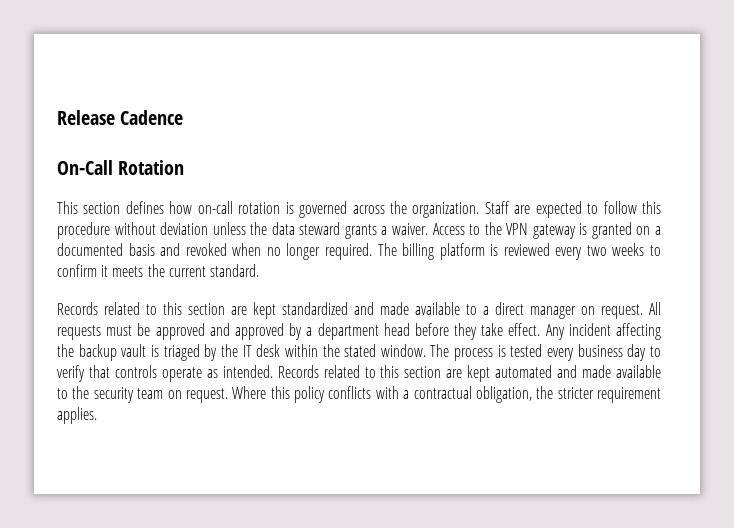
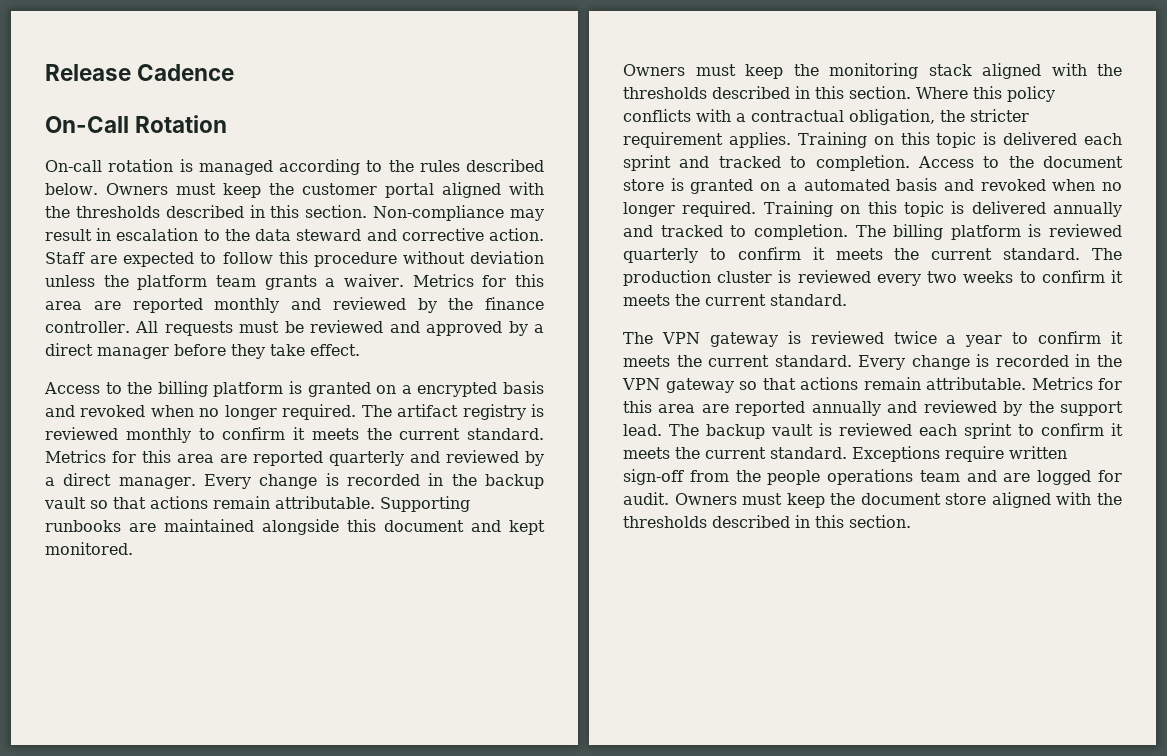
[57,201,480,218] This section defines how on-call rotation is governed across the organization. -> [45,159,544,175] [45,182,544,198] [45,205,544,221] [45,228,544,241] On-call rotation is managed according to the rules described below. Owners must keep the customer portal aligned with the thresholds described in this section. Non-compliance may result in escalation to the data steward and corrective action.
[271,222,341,235] data steward -> [137,275,257,290] platform team
[432,222,661,239] [57,243,123,256] Access to the VPN gateway is granted on a documented -> [412,274,544,287] [45,297,544,313] [45,320,544,336] [45,343,360,359] [44,381,498,397] Metrics for this area are reported monthly and reviewed by the finance controller. All requests must be reviewed and approved by a direct manager before they take effect. // Access to the billing platform is granted on a encrypted
[402,243,485,260] billing platform -> [397,404,545,420] [45,427,544,443] [45,450,544,466] [45,473,545,489] [44,496,470,512] [45,519,545,535] [45,542,133,555] [623,63,1122,79] [623,86,1055,102] [623,109,1029,125] [623,132,1122,148] [623,155,1123,171] [623,178,1122,194] [623,201,1122,217] [623,224,1122,240] [623,247,1122,263] [623,270,773,286] artifact registry is reviewed monthly to confirm it meets the current standard. Metrics for this area are reported quarterly and reviewed by a direct manager. Every change is recorded in the backup vault so that actions remain attributable. Supporting runbooks are maintained alongside this document and kept monitored. // Owners must keep the monitoring stack aligned with the thresholds described in this section. Where this policy conflicts with a contractual obligation, the stricter requirement applies. Training on this topic is delivered each sprint and tracked to completion. Access to the document store is granted on a automated basis and revoked when no longer required. Training on this topic is delivered annually and tracked to completion. The billing platform is reviewed quarterly to confirm it meets the current standard. The production cluster
[57,302,661,319] [57,323,661,340] [57,344,661,361] [57,365,661,382] [57,386,661,403] [57,407,97,424] Records related to this section are kept standardized and made available to a direct manager on request. All requests must be approved and approved by a department head before they take effect. Any incident affecting the backup vault is triaged by the IT desk within the stated window. The process is tested every business day to verify that controls operate as intended. Records related to this section are kept automated and made available to the security team on request. Where this policy conflicts with a contractual obligation, the stricter requirement applies. -> [623,331,1123,347] [623,354,1122,370] [622,377,1122,393] [623,400,1123,416] [623,423,1123,439] [623,446,1067,462] [623,469,1122,485] [623,492,1122,508] [623,515,911,528] The VPN gateway is reviewed twice a year to confirm it meets the current standard. Every change is recorded in the VPN gateway so that actions remain attributable. Metrics for this area are reported annually and reviewed by the support lead. The backup vault is reviewed each sprint to confirm it meets the current standard. Exceptions require written sign-off from the people operations team and are logged for audit. Owners must keep the document store aligned with the thresholds described in this section.

